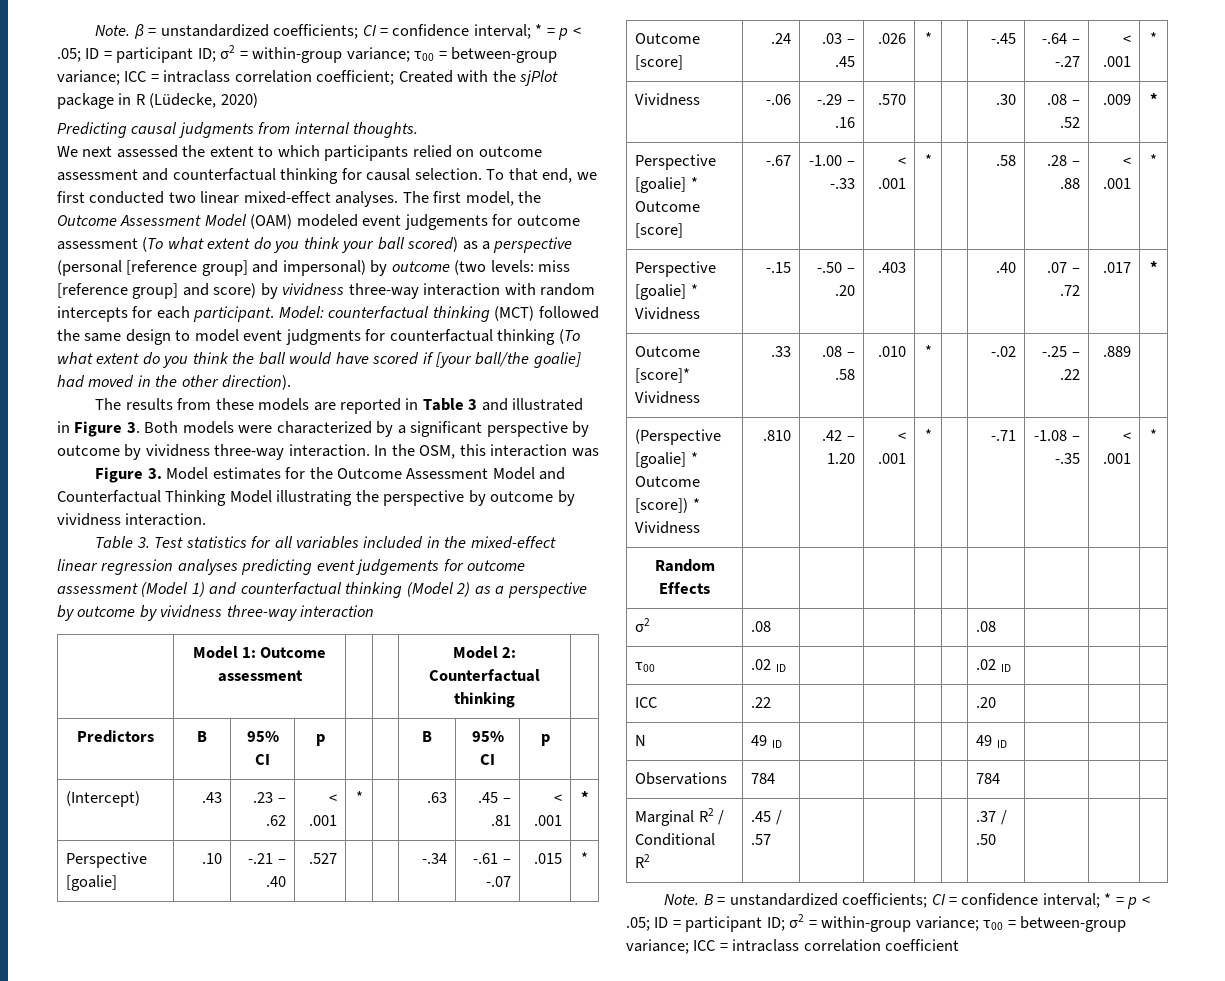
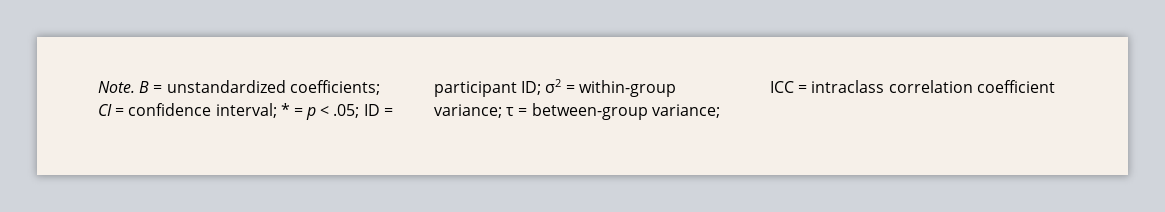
[95,24,581,40] [57,45,558,63] [57,70,559,86] [57,93,258,109] [57,122,419,138] [57,145,542,161] [57,168,597,184] [57,191,542,207] [57,214,580,230] [57,237,573,253] [57,260,571,276] [57,283,596,299] [57,306,599,322] [57,329,580,345] [57,352,581,368] [57,375,292,390] [95,398,584,414] [57,421,590,437] [57,444,599,460] [95,467,566,483] [57,490,575,506] [57,513,207,526] [95,536,556,549] [57,559,526,575] [57,582,587,598] [57,605,375,621] [192,646,327,659] [217,670,303,682] [452,646,517,659] [429,669,540,682] [454,692,515,708] [77,730,154,743] [197,731,207,742] [246,731,279,742] [255,754,270,765] [315,734,325,746] [422,731,432,742] [471,731,504,742] [480,754,495,765] [540,734,550,746] [66,791,141,807] [201,792,222,803] [253,792,286,803] [265,815,286,826] [328,794,337,803] [308,815,337,826] [355,791,363,803] [426,792,447,803] [478,792,511,803] [490,815,511,826] [553,794,562,803] [533,815,562,826] [580,791,589,803] [66,852,148,868] [66,875,118,891] [201,853,222,864] [248,853,286,864] [265,876,286,887] [308,853,337,864] [421,853,447,864] [473,853,511,864] [485,876,511,887] [533,853,562,864] [581,852,588,864] [635,33,701,44] [635,55,684,70] [770,33,791,44] [822,33,855,44] [834,56,855,67] [877,33,906,44] [924,32,932,44] [990,33,1016,44] [1042,33,1080,44] [1054,56,1080,67] [1122,35,1131,44] [1102,56,1131,67] [1150,32,1157,44] [635,93,701,106] [765,94,791,105] [817,94,855,105] [834,117,855,128] [877,94,906,105] [995,94,1016,105] [1047,94,1080,105] [1059,117,1080,128] [1102,94,1131,105] [1149,93,1158,105] [635,154,717,170] [635,177,698,193] [635,201,701,212] [635,223,684,238] [765,155,791,166] [809,155,855,166] [829,178,855,189] [897,157,906,166] [877,178,906,189] [924,154,932,166] [995,155,1016,166] [1047,155,1080,166] [1059,178,1080,189] [1122,157,1131,166] [1102,178,1131,189] [1150,154,1157,166] [635,261,717,277] [635,284,698,300] [635,307,701,320] [765,262,791,273] [817,262,855,273] [834,285,855,296] [877,262,906,273] [995,262,1016,273] [1047,262,1080,273] [1059,285,1080,296] [1102,262,1131,273] [1149,261,1158,273] [635,346,701,357] [635,368,691,383] [635,391,701,404] [770,346,791,357] [822,346,855,357] [834,369,855,380] [877,346,906,357] [924,345,932,357] [990,346,1016,357] [1042,346,1080,357] [1059,369,1080,380] [1102,346,1131,357] [635,429,722,445] [635,452,698,468] [635,476,701,487] [635,498,700,513] [635,521,701,534] [762,430,791,441] [822,430,855,441] [826,453,855,464] [897,432,906,441] [877,453,906,464] [924,429,932,441] [990,430,1016,441] [1034,430,1080,441] [1054,453,1080,464] [1122,432,1131,441] [1102,453,1131,464] [1150,429,1157,441] [654,559,715,572] [659,582,710,594] [635,618,651,632] [751,621,772,632] [976,621,997,632] [635,662,656,672] [751,659,786,672] [976,659,1011,672] [635,697,658,708] [751,697,772,708] [976,697,997,708] [635,735,647,746] [751,735,782,748] [976,735,1007,748] [635,772,728,785] [751,773,776,784] [976,773,1001,784] [635,808,725,826] [635,833,716,846] [635,854,651,868] [751,810,782,825] [751,834,772,845] [976,810,1007,825] [976,834,997,845] [664,894,700,905] Note. β = unstandardized coefficients; CI = confidence interval; * = p < .05; ID = participant ID; σ2 = within-group variance; τ00 = between-group variance; ICC = intraclass correlation coefficient; Created with the sjPlot package in R (Lüdecke, 2020) // Predicting causal judgments from internal thoughts. // We next assessed the extent to which participants relied on outcome assessment and counterfactual thinking for causal selection. To that end, we first conducted two linear mixed-effect analyses. The first model, the Outcome Assessment Model (OAM) modeled event judgements for outcome assessment (To what extent do you think your ball scored) as a perspective (personal [reference group] and impersonal) by outcome (two levels: miss [reference group] and score) by vividness three-way interaction with random intercepts for each participant. Model: counterfactual thinking (MCT) followed the same design to model event judgments for counterfactual thinking (To what extent do you think the ball would have scored if [your ball/the goalie] had moved in the other direction). // The results from these models are reported in Table 3 and illustrated in Figure 3. Both models were characterized by a significant perspective by outcome by vividness three-way interaction. In the OSM, this interaction was // Figure 3. Model estimates for the Outcome Assessment Model and Counterfactual Thinking Model illustrating the perspective by outcome by vividness interaction. // Table 3. Test statistics for all variables included in the mixed-effect linear regression analyses predicting event judgements for outcome assessment (Model 1) and counterfactual thinking (Model 2) as a perspective by outcome by vividness three-way interaction // | Model 1: Outcome assessment | | | Model 2: Counterfactual thinking | // Predictors | B | 95% CI | p | | | B | 95% CI | p | // (Intercept) | .43 | .23 – .62 | < .001 | * | | .63 | .45 – .81 | < .001 | * // Perspective [goalie] | .10 | -.21 – .40 | .527 | | | -.34 | -.61 – -.07 | .015 | * // Outcome [score] | .24 | .03 – .45 | .026 | * | | -.45 | -.64 – -.27 | < .001 | * // Vividness | -.06 | -.29 – .16 | .570 | | | .30 | .08 – .52 | .009 | * // Perspective [goalie] * Outcome [score] | -.67 | -1.00 – -.33 | < .001 | * | | .58 | .28 – .88 | < .001 | * // Perspective [goalie] * Vividness | -.15 | -.50 – .20 | .403 | | | .40 | .07 – .72 | .017 | * // Outcome [score]* Vividness | .33 | .08 – .58 | .010 | * | | -.02 | -.25 – .22 | .889 | // (Perspective [goalie] * Outcome [score]) * Vividness | .810 | .42 – 1.20 | < .001 | * | | -.71 | -1.08 – -.35 | < .001 | * // Random Effects | | | | | | | | | // σ2 | .08 | | | | | .08 | | | // τ00 | .02 ID | | | | | .02 ID | | | // ICC | .22 | | | | | .20 | | | // N | 49 ID | | | | | 49 ID | | | // Observations | 784 | | | | | 784 | | | // Marginal R2 / Conditional R2 | .45 / .57 | | | | | .37 / .50 | | | // Note. -> [98,81,135,93] Note.
[983,920,1004,930] τ00 -> [506,107,515,116] τ

